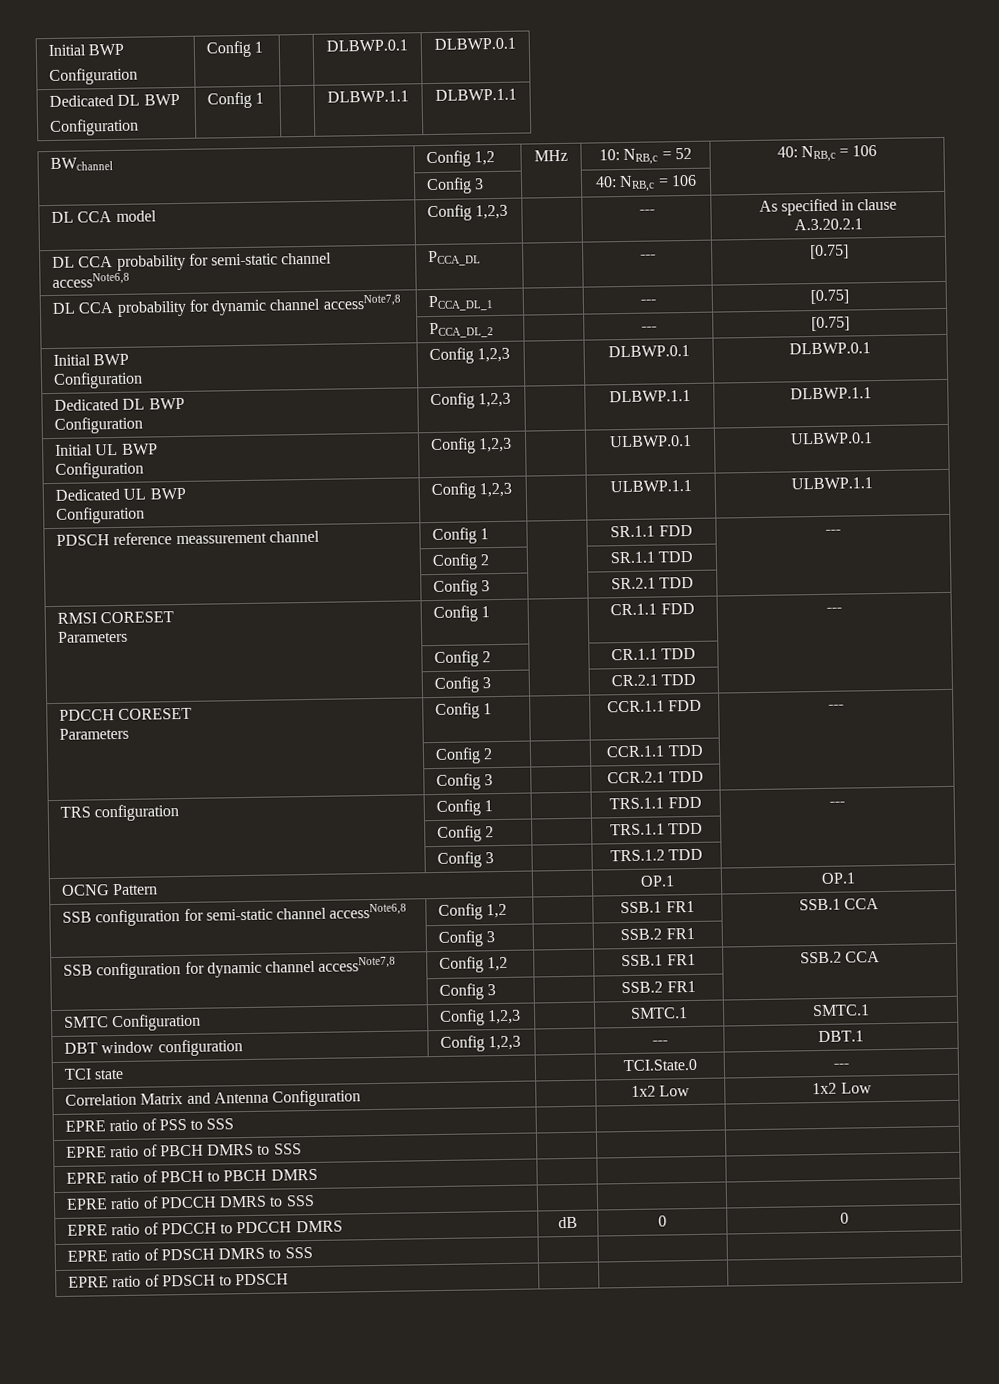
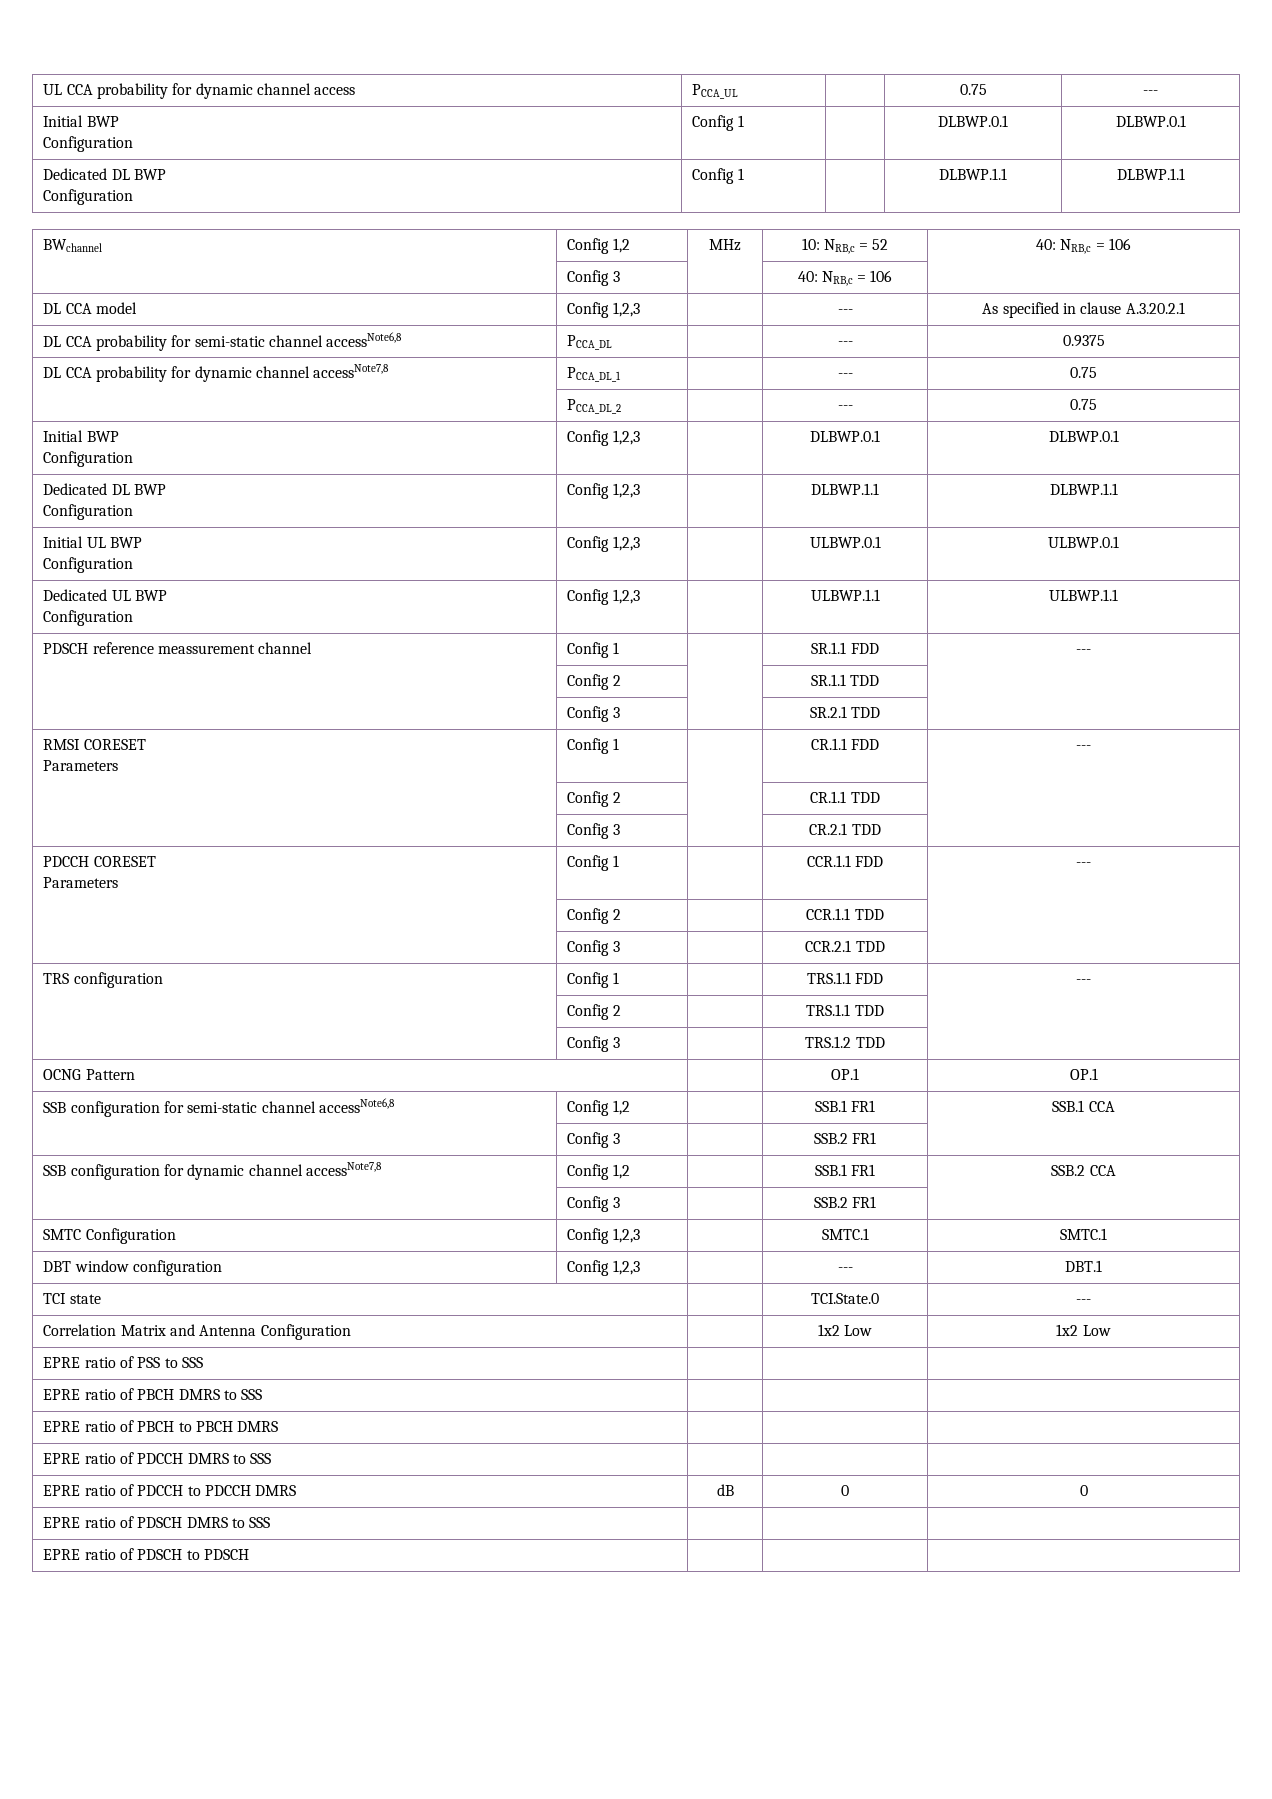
(47, 50) none -> [43,83,356,99] [692,84,739,99] [959,84,987,95] [1143,90,1158,95] UL CCA probability for dynamic channel access | PCCA_UL | | 0.75 | --- //
[809,244,849,260] [0.75] -> [1062,335,1105,347] 0.9375
[809,289,849,305] [0.75] -> [1070,367,1097,378] 0.75
[810,316,850,332] [0.75] -> [1070,399,1097,410] 0.75

